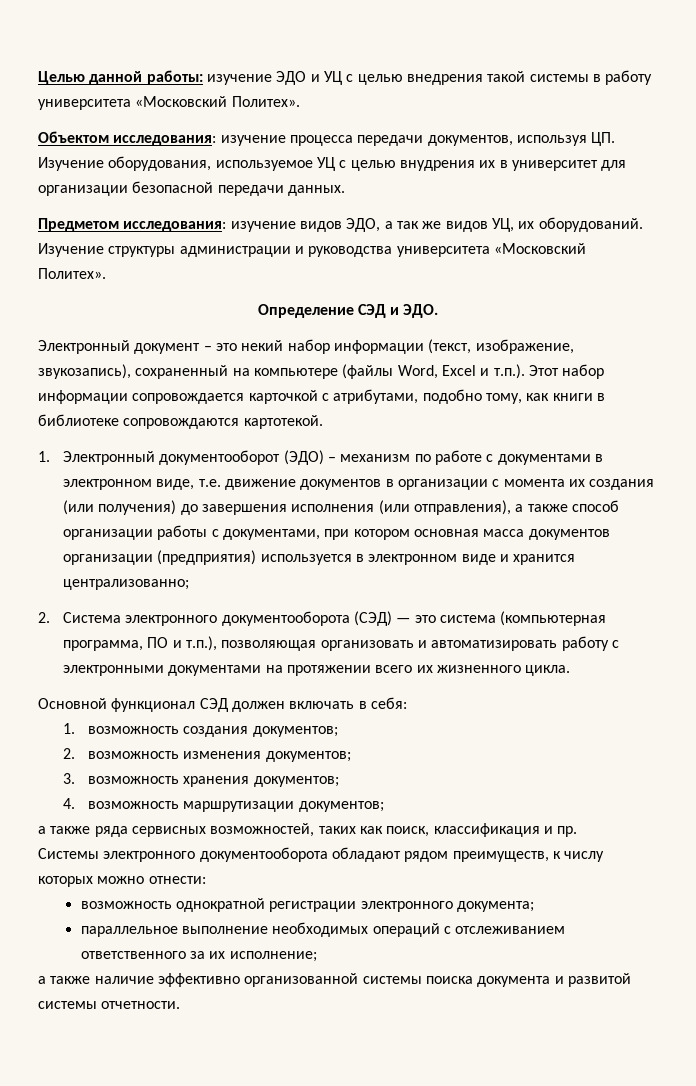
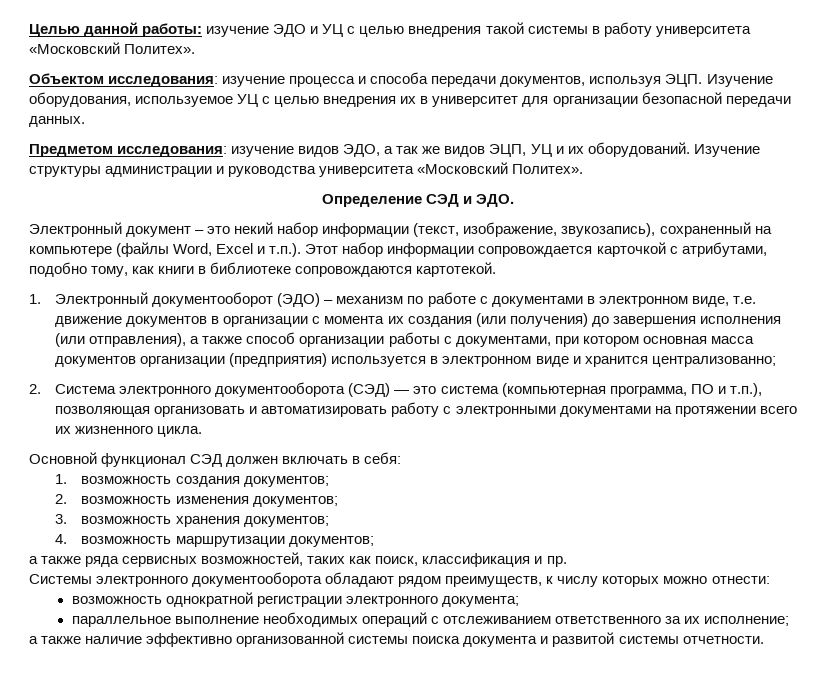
(353, 140) none -> [358,72,429,84] и способа
[591,132,616,146] ЦП. -> [665,74,703,87] ЭЦП.
[399,160,475,171] внудрения -> [323,96,397,107] внедрения
[491,218,514,232] УЦ, -> [489,144,564,157] ЭЦП, УЦ и

